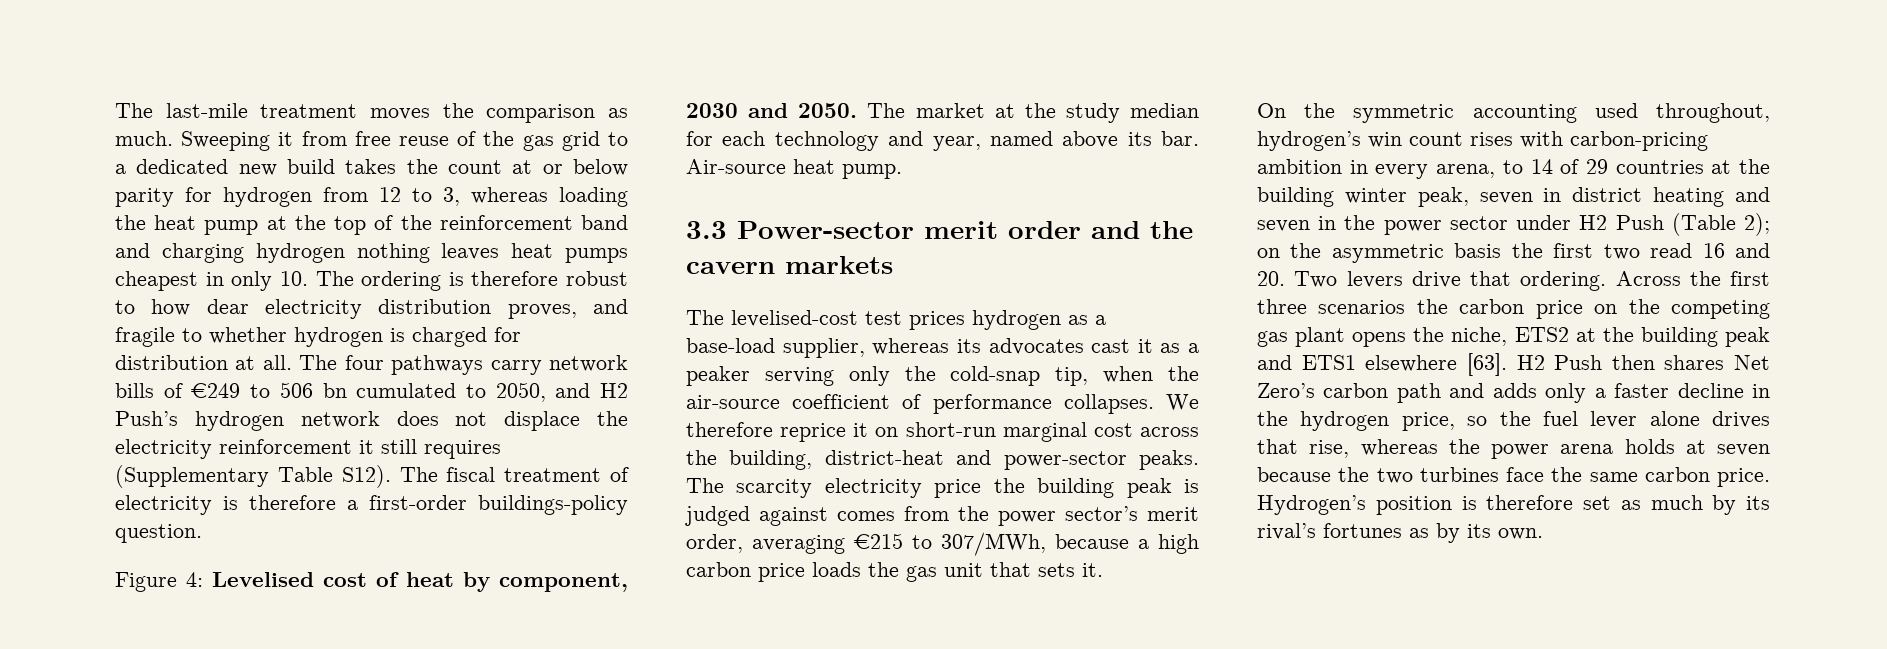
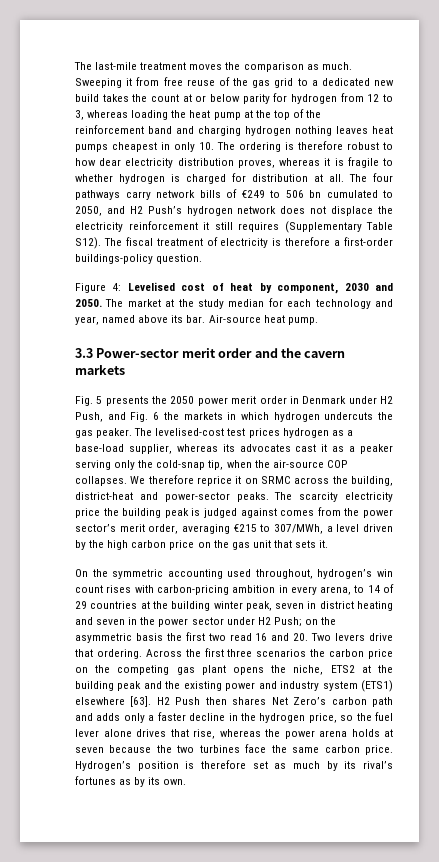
[593,299,628,314] and -> [279,158,344,166] whereas it is
(893, 265) none -> [75,396,394,406] [75,412,393,422] [75,428,133,438] Fig. 5 presents the 2050 power merit order in Denmark under H2 Push, and Fig. 6 the markets in which hydrogen undercuts the gas peaker.
[792,394,1052,414] coefficient of performance -> [326,460,348,468] COP
[905,422,1133,442] short-run marginal cost -> [260,476,291,484] SRMC
[1055,534,1149,549] because a -> [326,524,393,532] [75,540,105,550] a level driven by the
[812,562,861,577] loads -> [197,542,211,548] on
[1615,213,1770,236] Push (Table 2); -> [273,617,302,627] Push;
[1301,355,1356,370] ETS1 -> [165,680,393,692] the existing power and industry system (ETS1)

